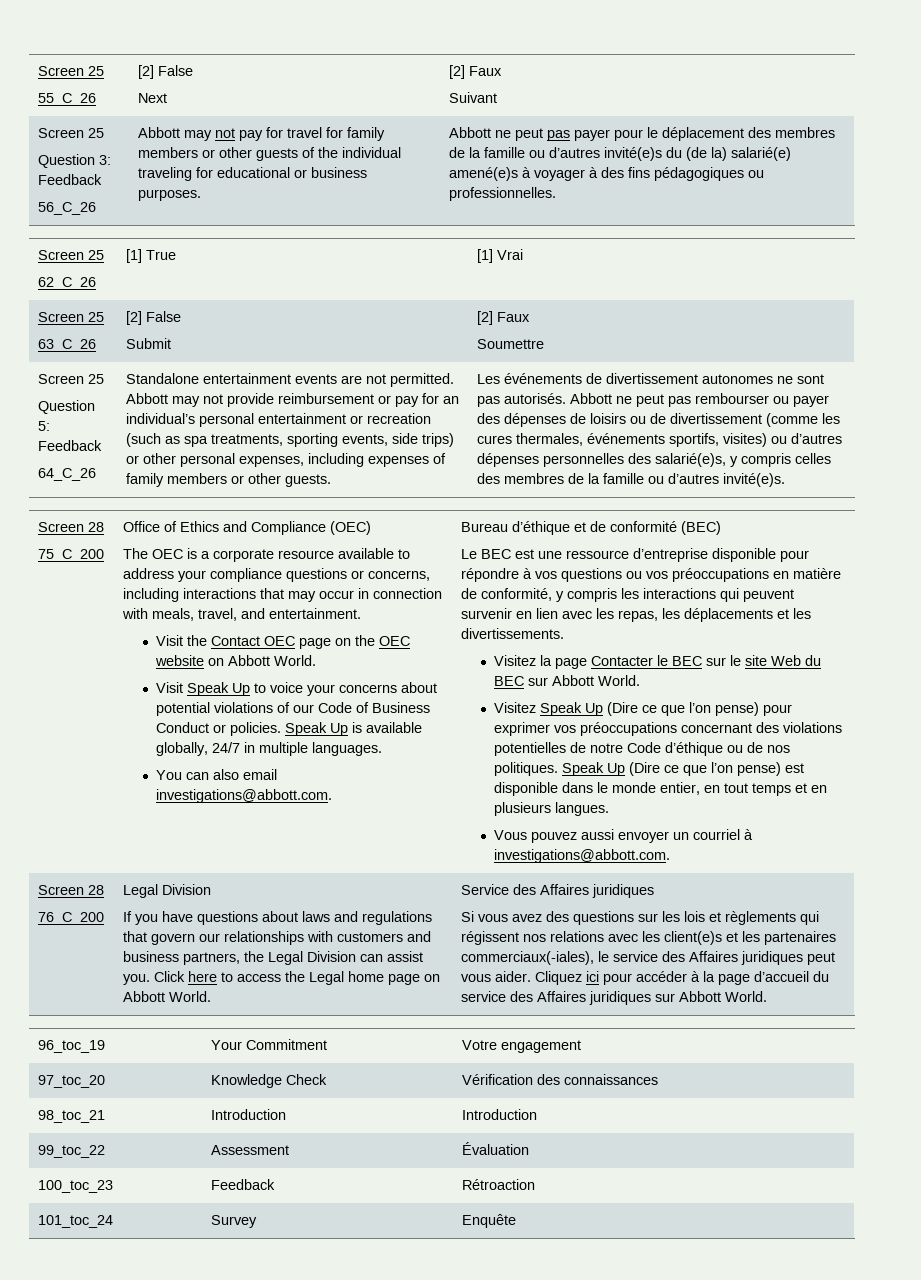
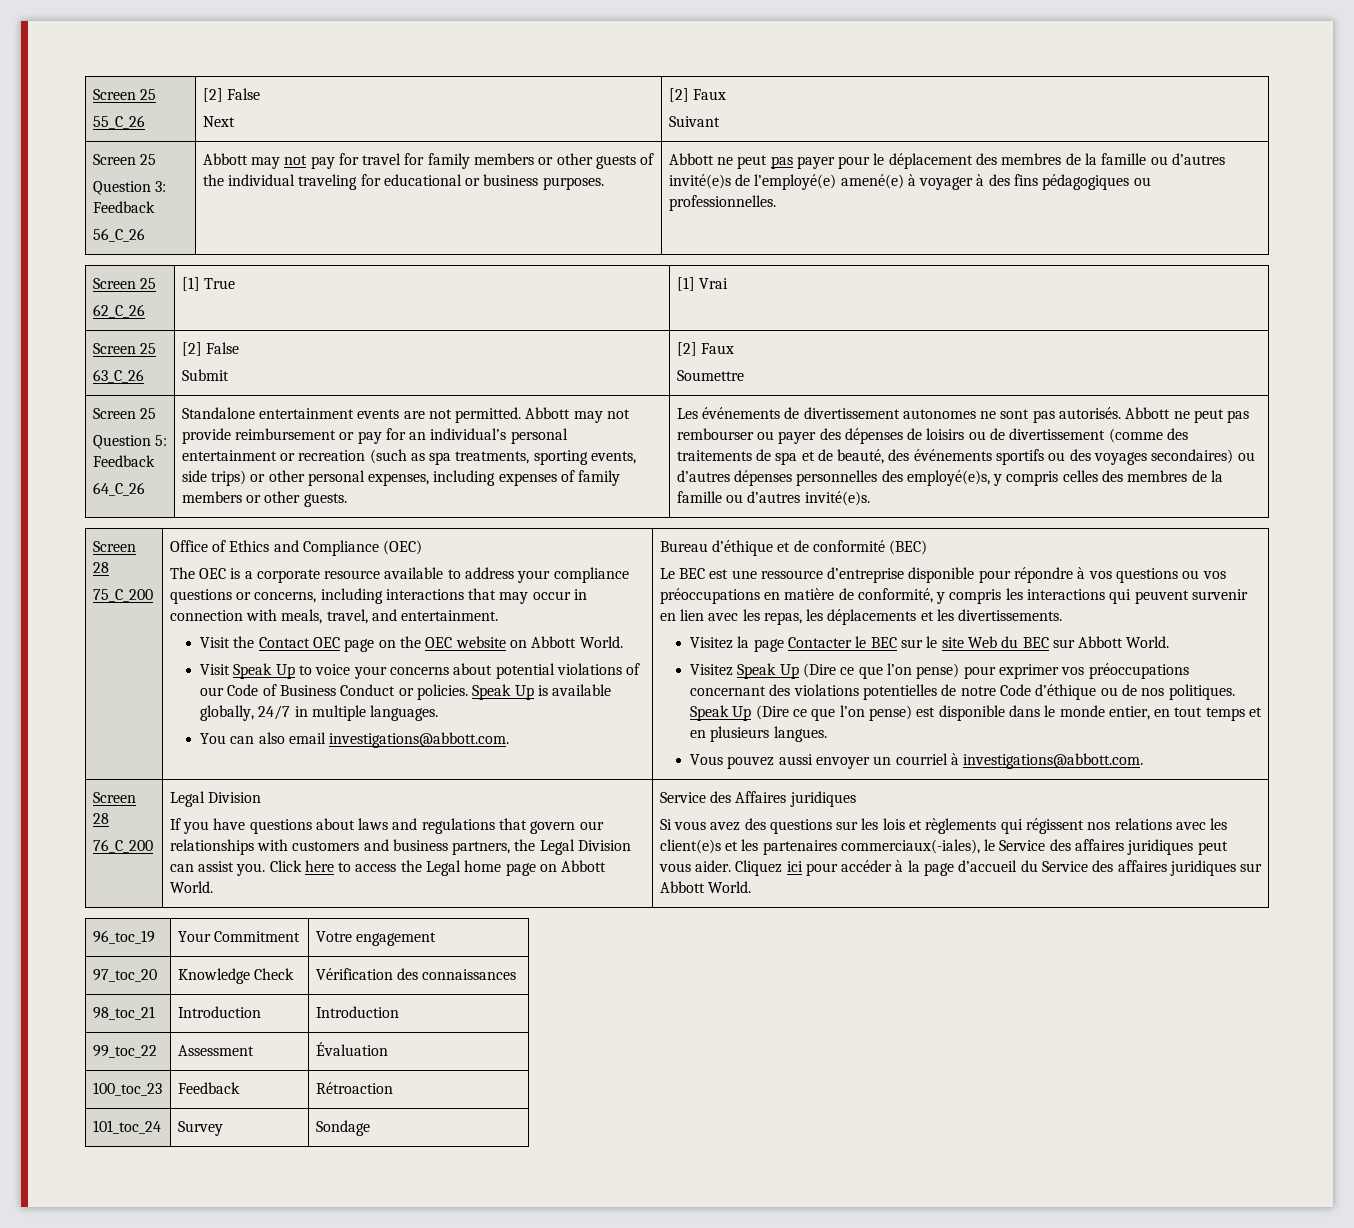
[666,147,792,161] [449,167,519,181] du (de la) salarié(e) amené(e)s -> [734,174,904,190] de l’employé(e) amené(e)
[822,413,841,424] [477,433,768,447] les cures thermales, événements sportifs, visites) -> [1167,428,1189,440] [676,449,1234,465] des traitements de spa et de beauté, des événements sportifs ou des voyages secondaires)
[655,453,727,467] salarié(e)s, -> [906,470,990,486] employé(e)s,
[613,951,739,962] service des Affaires -> [999,839,1125,851] Service des affaires
[461,991,587,1002] service des Affaires -> [1042,860,1167,872] Service des affaires
[462,1214,517,1228] Enquête -> [315,1120,370,1136] Sondage

